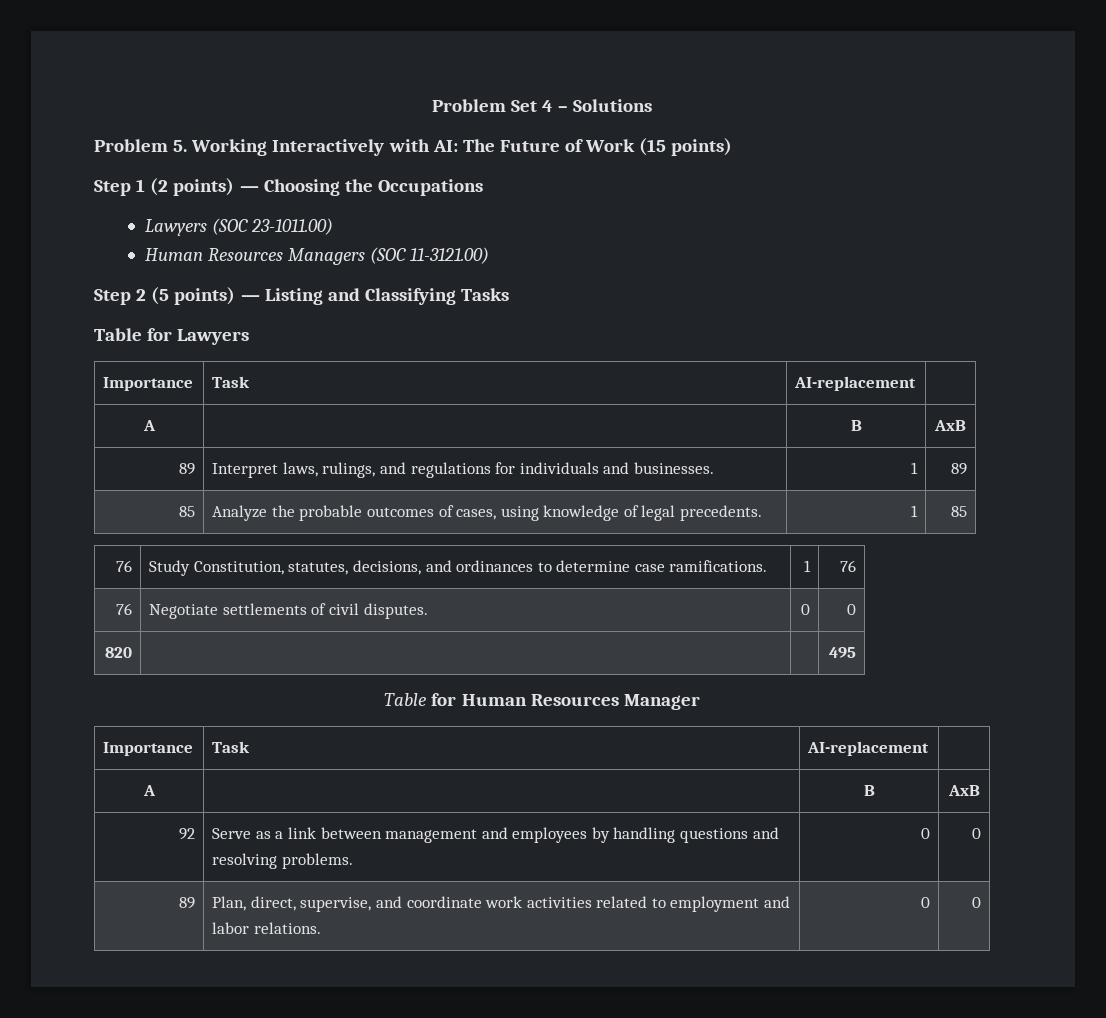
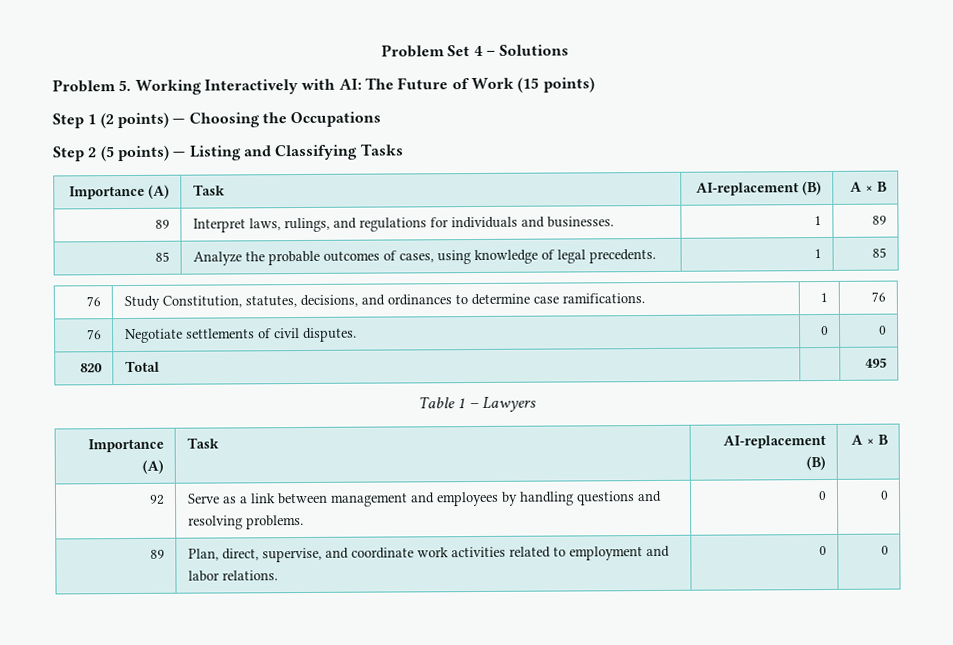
[144,218,333,236] [144,247,490,265] // Lawyers (SOC 23-1011.00) // Human Resources Managers (SOC 11-3121.00) -> (382, 119) none
[94,328,250,345] [103,377,194,391] [212,376,251,388] [794,376,917,391] [142,420,156,431] [850,420,862,431] [934,420,966,431] // Table for Lawyers // Importance | Task | AI-replacement | // A | | B | AxB -> [68,184,170,200] [192,184,225,196] [695,181,822,196] [849,181,887,192] // Importance (A) | Task | AI-replacement (B) | A × B
(132, 652) none -> [124,360,160,373] Total
[431,693,700,710] [103,742,194,756] [212,741,251,753] [807,741,930,756] [142,785,156,796] [863,785,875,796] [947,785,980,796] for Human Resources Manager // Importance | Task | AI-replacement | // A | | B | AxB -> [457,396,537,412] [87,438,164,453] [141,459,164,474] [186,437,219,449] [722,434,826,449] [805,455,826,471] [850,434,888,445] 1 – Lawyers // Importance (A) | Task | AI-replacement (B) | A × B

